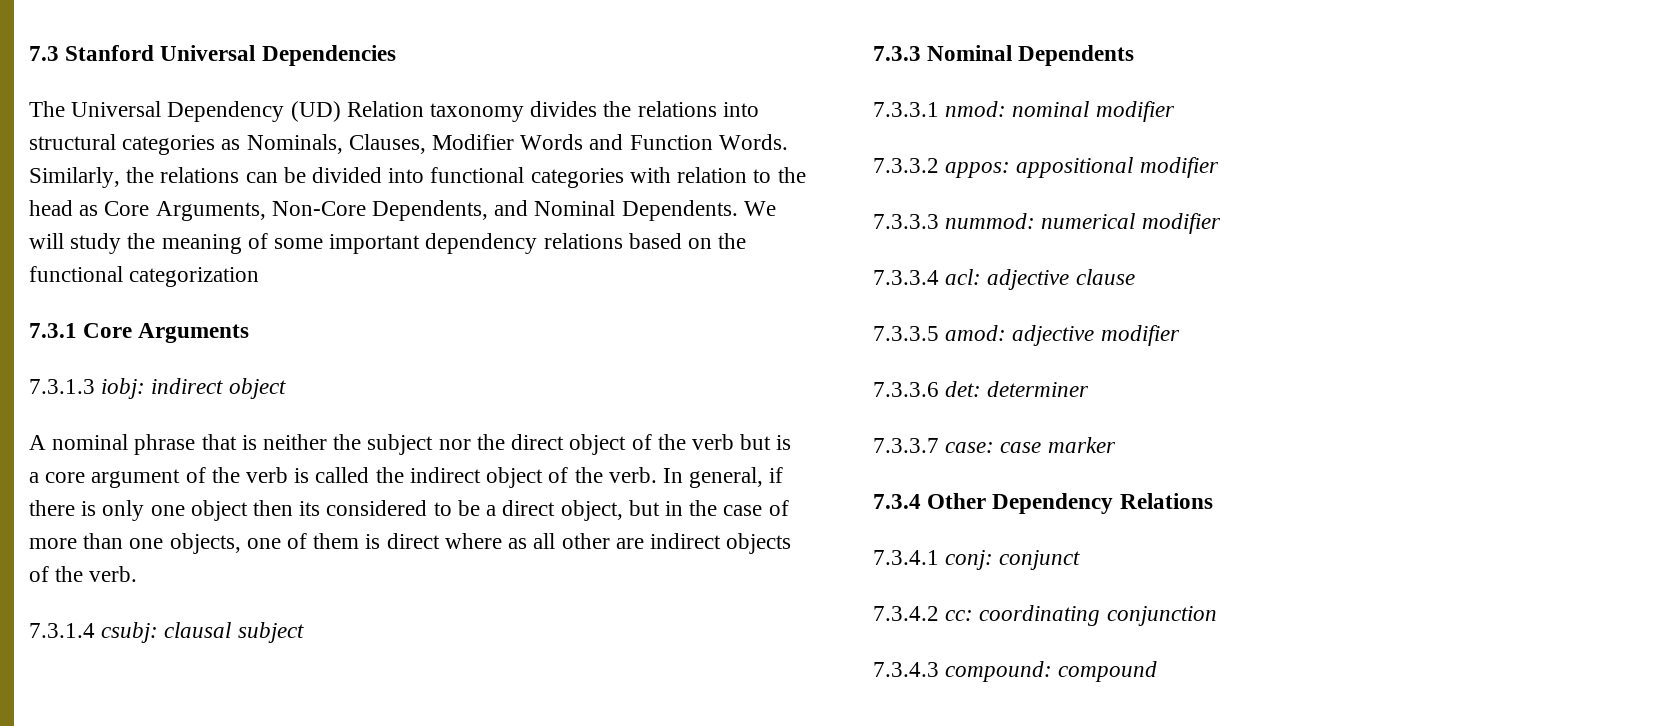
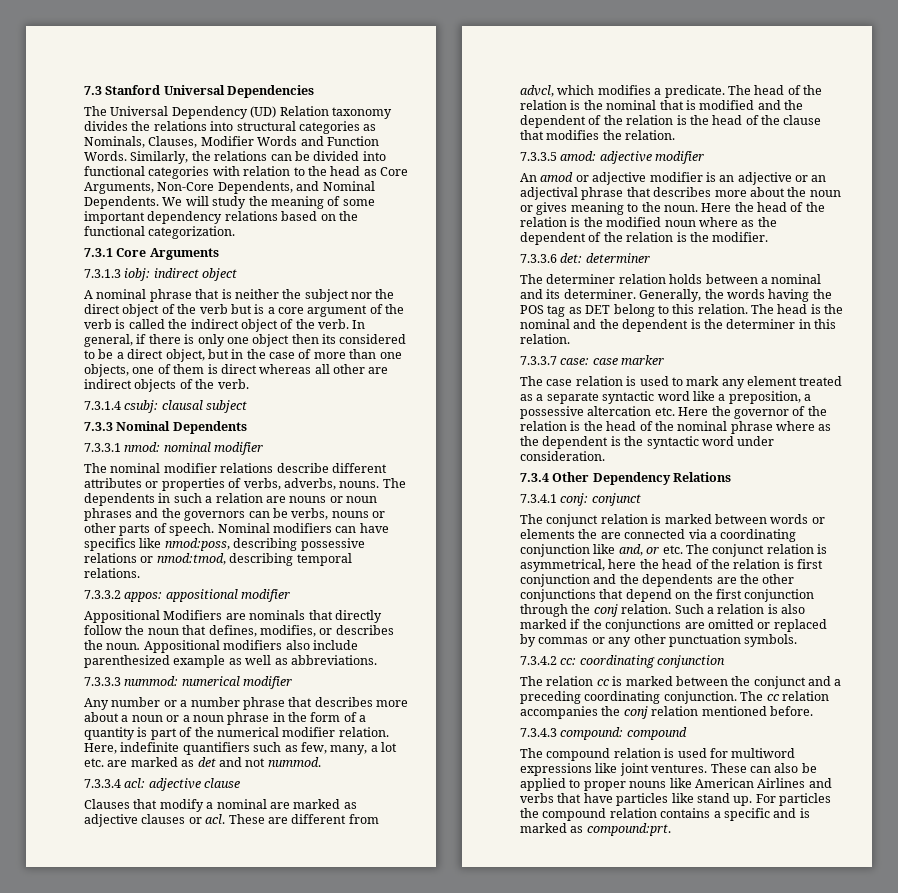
[129,267,260,287] categorization -> [148,226,236,239] categorization.
[444,533,528,549] where as -> [259,364,312,374] whereas
[873,157,1219,178] [873,213,1221,234] [873,269,1135,290] [873,325,1180,346] [873,381,1090,397] [873,437,1116,453] 7.3.3.2 appos: appositional modifier // 7.3.3.3 nummod: numerical modifier // 7.3.3.4 acl: adjective clause // 7.3.3.5 amod: adjective modifier // 7.3.3.6 det: determiner // 7.3.3.7 case: case marker -> [84,463,387,473] [84,478,406,491] [84,493,377,506] [84,508,385,521] [84,523,389,536] [84,538,365,551] [84,553,352,566] [84,568,140,578] [84,589,291,602] [84,610,382,623] [84,625,394,637] [84,640,358,653] [84,655,377,668] [84,676,293,689] [84,697,408,710] [84,712,367,725] [84,727,389,740] [84,742,397,755] [84,757,321,767] [84,778,241,791] [84,799,357,812] [84,814,379,827] [520,85,822,98] [520,100,803,110] [520,115,822,128] [520,130,676,140] [520,151,705,164] [520,172,827,185] [520,187,841,200] [520,202,825,215] [520,217,777,227] [520,232,769,245] [520,253,650,263] [520,274,822,284] [520,289,832,302] [520,304,844,317] [520,319,836,332] [520,334,570,344] [520,355,665,365] [520,376,843,389] [520,391,811,404] [520,406,827,419] [520,421,832,434] [520,436,775,449] [520,451,605,461] The nominal modifier relations describe different attributes or properties of verbs, adverbs, nouns. The dependents in such a relation are nouns or noun phrases and the governors can be verbs, nouns or other parts of speech. Nominal modifiers can have specifics like nmod:poss, describing possessive relations or nmod:tmod, describing temporal relations. // 7.3.3.2 appos: appositional modifier // Appositional Modifiers are nominals that directly follow the noun that defines, modifies, or describes the noun. Appositional modifiers also include parenthesized example as well as abbreviations. // 7.3.3.3 nummod: numerical modifier // Any number or a number phrase that describes more about a noun or a noun phrase in the form of a quantity is part of the numerical modifier relation. Here, indefinite quantifiers such as few, many, a lot etc. are marked as det and not nummod. // 7.3.3.4 acl: adjective clause // Clauses that modify a nominal are marked as adjective clauses or acl. These are different from advcl, which modifies a predicate. The head of the relation is the nominal that is modified and the dependent of the relation is the head of the clause that modifies the relation. // 7.3.3.5 amod: adjective modifier // An amod or adjective modifier is an adjective or an adjectival phrase that describes more about the noun or gives meaning to the noun. Here the head of the relation is the modified noun where as the dependent of the relation is the modifier. // 7.3.3.6 det: determiner // The determiner relation holds between a nominal and its determiner. Generally, the words having the POS tag as DET belong to this relation. The head is the nominal and the dependent is the determiner in this relation. // 7.3.3.7 case: case marker // The case relation is used to mark any element treated as a separate syntactic word like a preposition, a possessive altercation etc. Here the governor of the relation is the head of the nominal phrase where as the dependent is the syntactic word under consideration.
[873,605,1217,626] [873,661,1158,682] 7.3.4.2 cc: coordinating conjunction // 7.3.4.3 compound: compound -> [520,514,825,527] [520,529,797,542] [520,544,827,557] [520,559,823,572] [520,574,795,587] [520,589,815,602] [520,604,805,617] [520,619,827,632] [520,634,798,647] [520,655,726,668] [520,676,842,689] [520,691,829,704] [520,706,813,719] [520,727,687,740] [520,748,796,761] [520,763,817,776] [520,778,832,791] [520,793,831,806] [520,808,810,821] [520,823,671,836] The conjunct relation is marked between words or elements the are connected via a coordinating conjunction like and, or etc. The conjunct relation is asymmetrical, here the head of the relation is first conjunction and the dependents are the other conjunctions that depend on the first conjunction through the conj relation. Such a relation is also marked if the conjunctions are omitted or replaced by commas or any other punctuation symbols. // 7.3.4.2 cc: coordinating conjunction // The relation cc is marked between the conjunct and a preceding coordinating conjunction. The cc relation accompanies the conj relation mentioned before. // 7.3.4.3 compound: compound // The compound relation is used for multiword expressions like joint ventures. These can also be applied to proper nouns like American Airlines and verbs that have particles like stand up. For particles the compound relation contains a specific and is marked as compound:prt.

